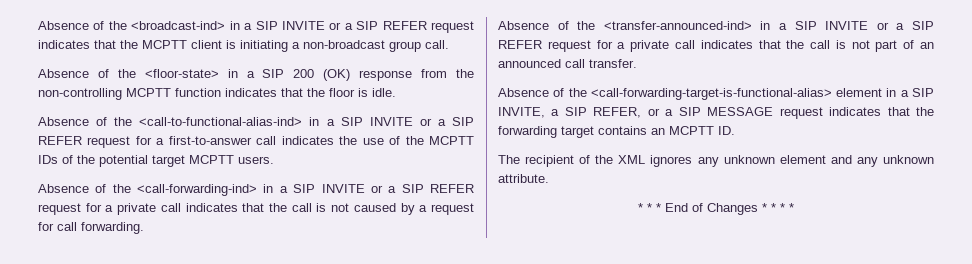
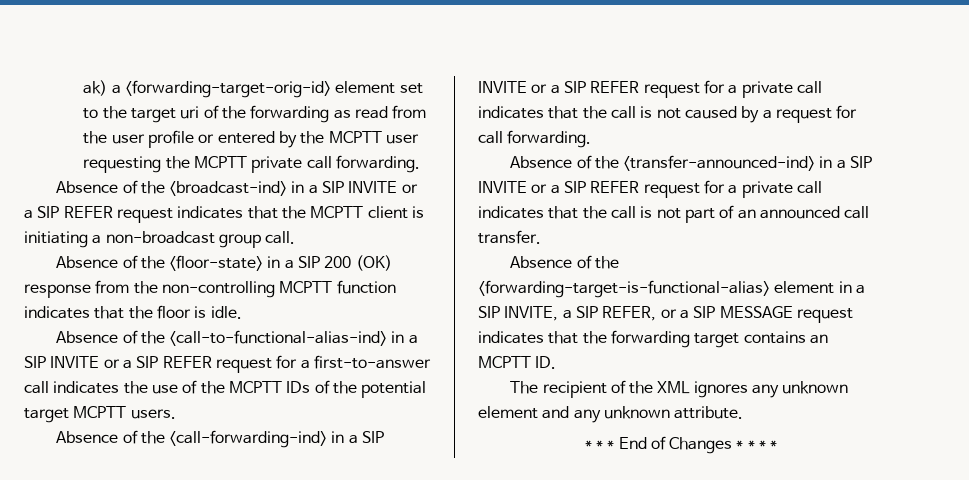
(38, 25) none -> [83,80,423,98] [83,105,427,123] [83,130,419,148] [83,155,421,173] ak) a <forwarding-target-orig-id> element set to the target uri of the forwarding as read from the user profile or entered by the MCPTT user requesting the MCPTT private call forwarding. //
[590,88,832,100] <call-forwarding-target-is-functional-alias> -> [478,280,770,298] <forwarding-target-is-functional-alias>

